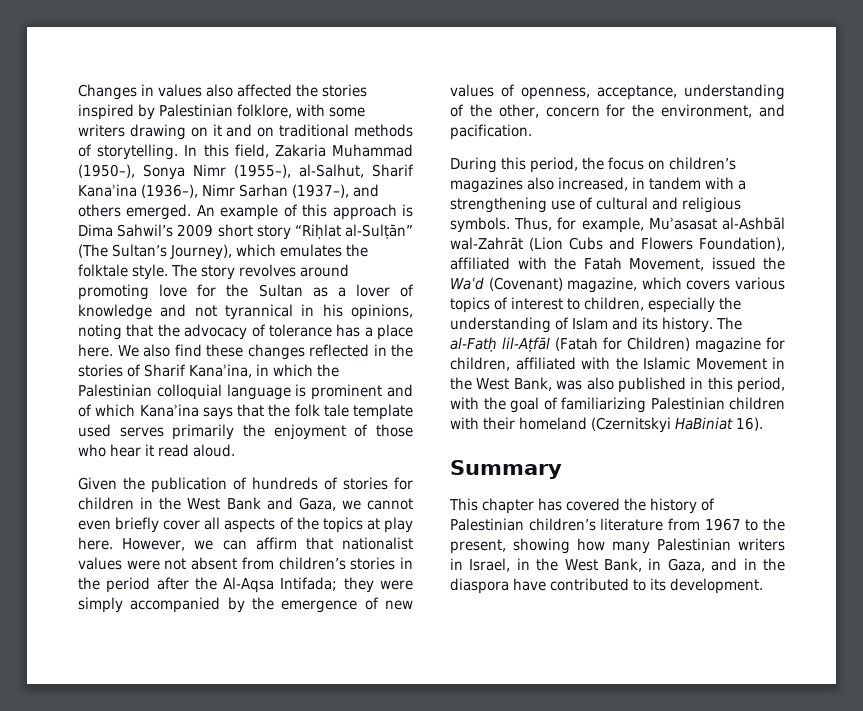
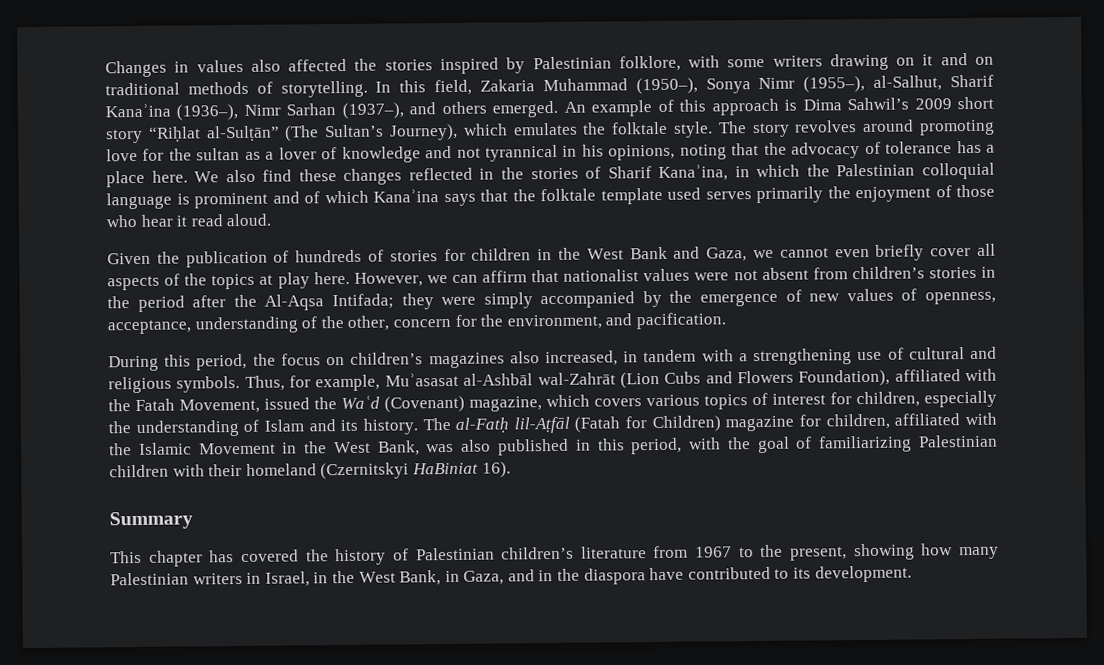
[258,284,303,297] Sultan -> [196,147,241,161] sultan
[294,404,349,417] folk tale -> [540,188,596,202] folktale
[567,298,580,310] to -> [830,392,852,405] for

